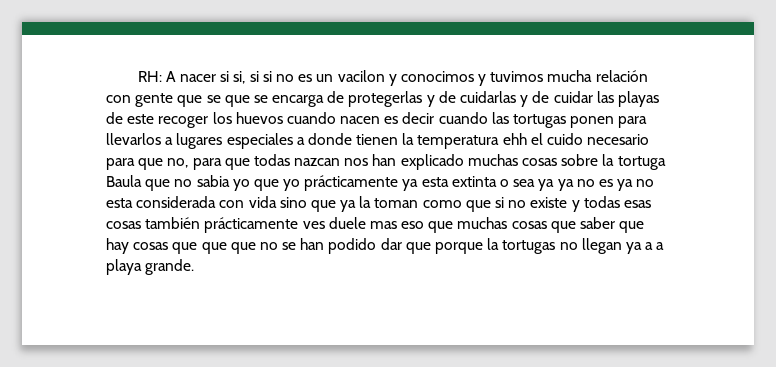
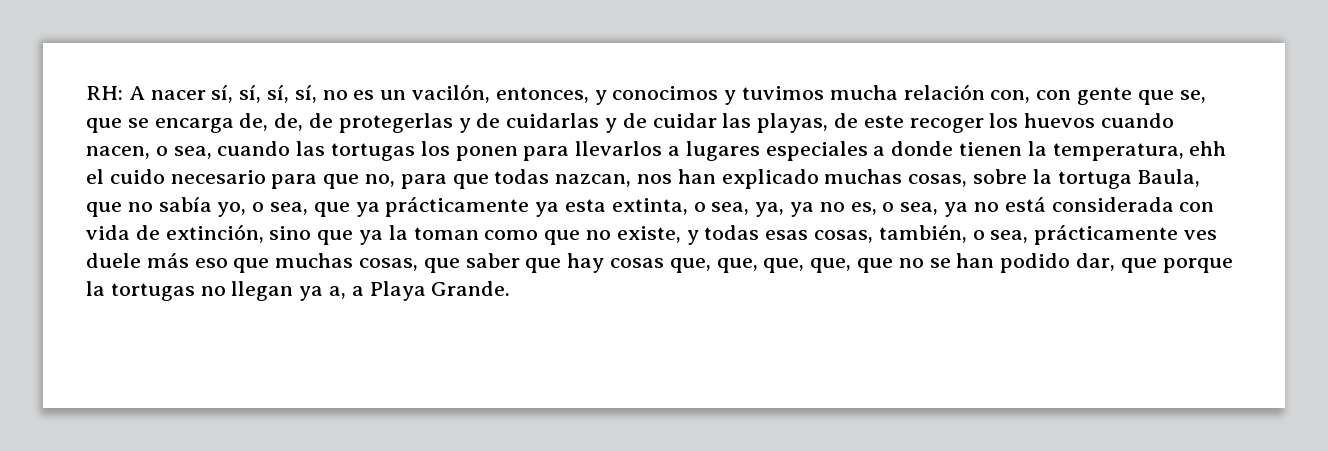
[220,71,272,84] si si, si si -> [211,85,317,103] sí, sí, sí, sí,
[337,70,385,82] vacilon -> [412,84,589,103] vacilón, entonces,
(648, 76) none -> [990,90,1031,103] con,
[206,95,221,103] se -> [1179,90,1206,103] se,
(325, 101) none -> [239,113,304,131] de, de,
[617,91,659,107] playas -> [757,113,829,133] playas,
[340,112,435,124] nacen es decir -> [86,146,212,159] nacen, o sea,
(567, 121) none -> [420,141,450,156] los
[417,135,500,149] temperatura -> [1052,143,1184,161] temperatura,
[294,158,341,166] nazcan -> [555,174,632,187] nazcan,
[522,158,558,166] cosas -> [908,174,968,187] cosas,
[106,175,655,191] [106,198,133,208] Baula que no sabia yo que yo prácticamente ya esta extinta o sea ya ya no es ya no esta -> [1137,169,1201,187] [86,197,1046,217] Baula, que no sabía yo, o sea, que ya prácticamente ya esta extinta, o sea, ya, ya no es, o sea, ya no está
(277, 202) none -> [135,224,264,243] de extinción,
[495,196,651,212] [106,217,201,229] si no existe y todas esas cosas también -> [586,225,1029,245] no existe, y todas esas cosas, también, o sea,
[369,221,397,229] mas -> [146,253,189,268] más
[511,221,547,229] cosas -> [359,258,419,271] cosas,
[172,242,227,254] que que -> [669,258,852,273] que, que, que, que,
[380,238,402,250] dar -> [1076,253,1116,271] dar,
[645,242,665,250] [106,259,195,275] a a playa grande. -> [329,281,511,301] a, a Playa Grande.

